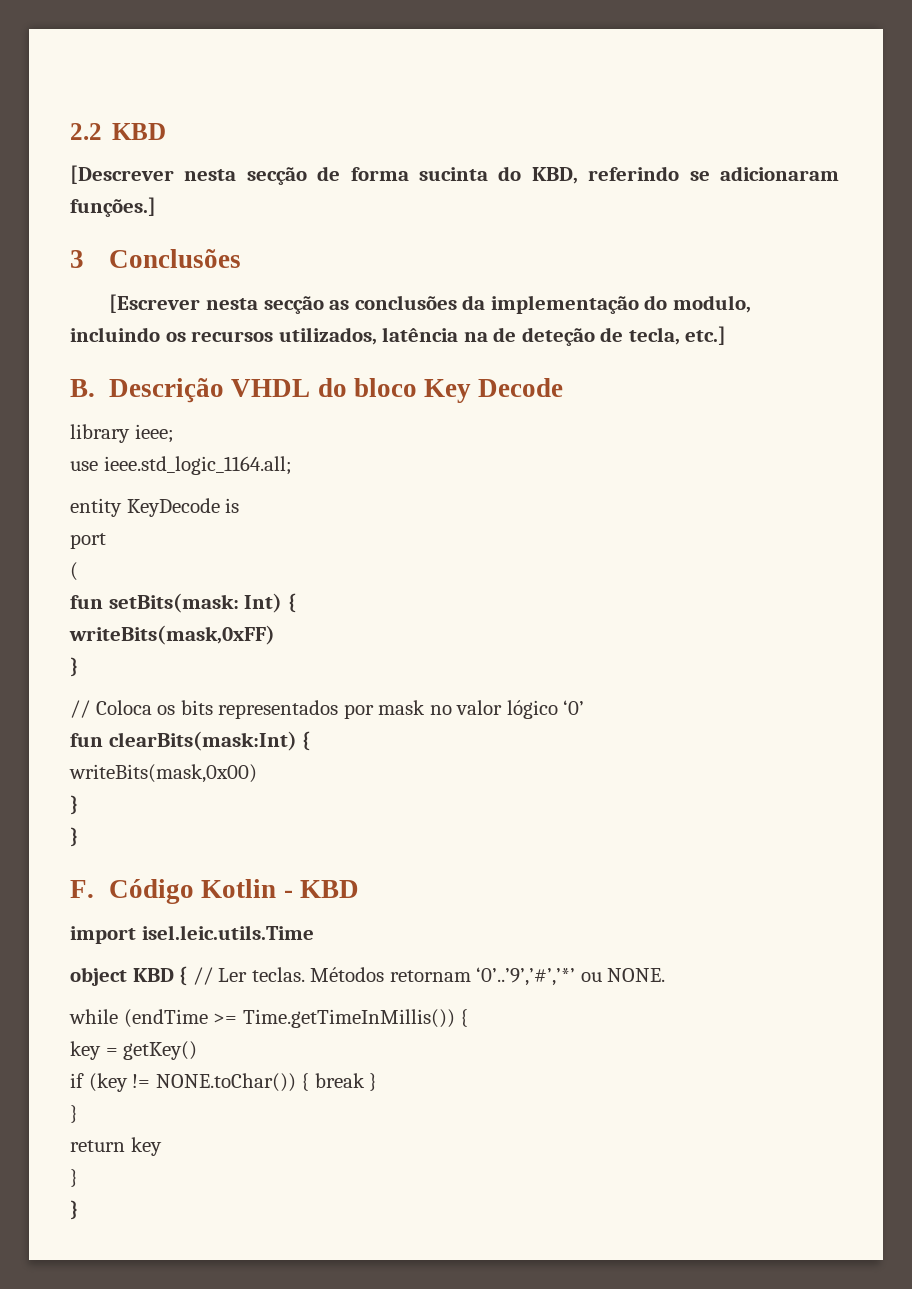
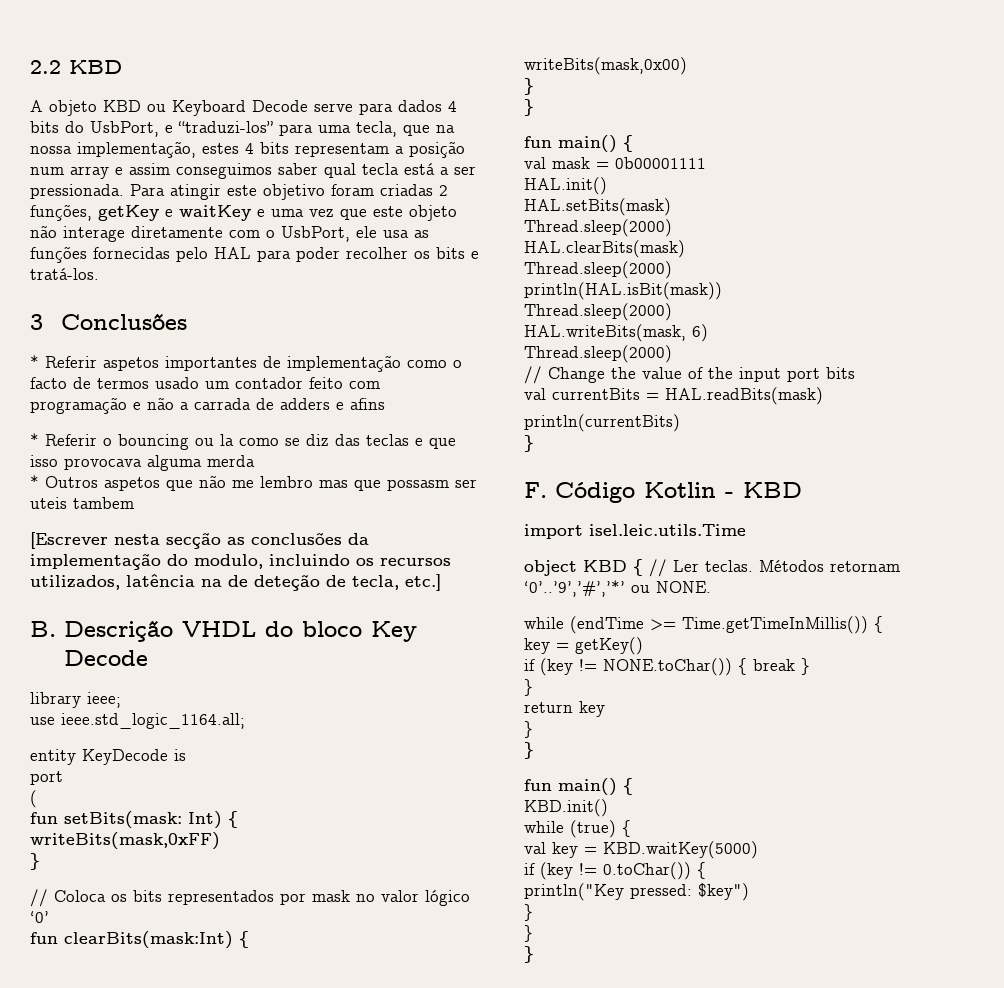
[70,165,839,185] [70,197,156,217] [70,249,241,268] [Descrever nesta secção de forma sucinta do KBD, referindo se adicionaram funções.] // 3 Conclusões -> [30,100,457,116] [30,121,455,137] [30,141,465,158] [30,163,476,179] [30,184,448,200] [30,204,457,221] [30,225,429,242] [30,246,479,263] [30,268,99,280] [30,313,187,330] [30,355,462,372] [30,377,380,389] [30,397,385,414] [30,433,456,450] [30,455,255,471] [30,475,477,491] [30,497,134,509] A objeto KBD ou Keyboard Decode serve para dados 4 bits do UsbPort, e “traduzi-los” para uma tecla, que na nossa implementação, estes 4 bits representam a posição num array e assim conseguimos saber qual tecla está a ser pressionada. Para atingir este objetivo foram criadas 2 funções, getKey e waitKey e uma vez que este objeto não interage diretamente com o UsbPort, ele usa as funções fornecidas pelo HAL para poder recolher os bits e tratá-los. // 3 Conclusões // * Referir aspetos importantes de implementação como o facto de termos usado um contador feito com programação e não a carrada de adders e afins // * Referir o bouncing ou la como se diz das teclas e que isso provocava alguma merda // * Outros aspetos que não me lembro mas que possasm ser uteis tambem
(78, 837) none -> [524,135,633,153] [524,157,706,169] [524,177,607,195] [524,198,671,216] [524,219,672,237] [524,240,685,258] [524,261,672,279] [524,282,722,300] [524,303,672,321] [524,324,708,342] [524,345,672,363] [524,366,855,384] [524,387,823,405] [524,414,680,432] [524,435,534,452] // fun main() { // val mask = 0b00001111 // HAL.init() // HAL.setBits(mask) // Thread.sleep(2000) // HAL.clearBits(mask) // Thread.sleep(2000) // println(HAL.isBit(mask)) // Thread.sleep(2000) // HAL.writeBits(mask, 6) // Thread.sleep(2000) // // Change the value of the input port bits // val currentBits = HAL.readBits(mask) // println(currentBits) // }
(78, 1210) none -> [524,778,633,796] [524,799,608,817] [524,820,631,838] [524,841,758,859] [524,862,706,880] [524,883,749,901] [524,904,533,921] [524,925,533,942] [524,946,534,963] // fun main() { // KBD.init() // while (true) { // val key = KBD.waitKey(5000) // if (key != 0.toChar()) { // println("Key pressed: $key") // } // } // }

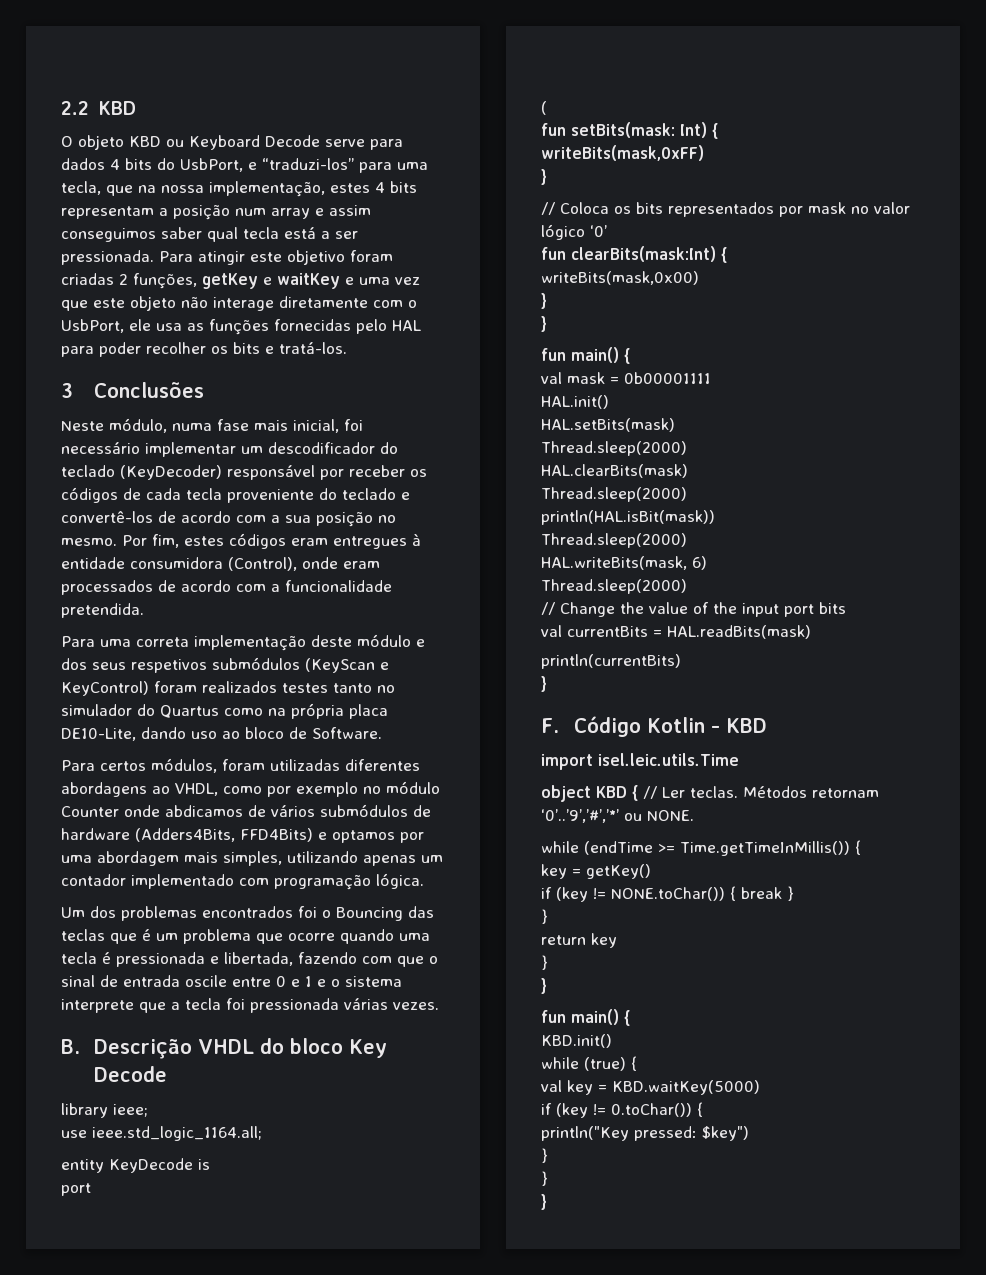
[30,100,43,112] A -> [61,136,73,147] O
[30,355,462,372] [30,377,199,389] * Referir aspetos importantes de implementação como o facto de termos usado -> [61,418,363,433] [61,442,398,457] [61,465,427,480] [61,487,410,503] [61,511,396,527] [61,533,421,549] [61,557,380,571] [61,580,392,595] [61,603,144,618] [61,634,425,651] [61,657,389,673] [61,681,395,696] [61,703,388,719] [61,727,382,741] [61,758,420,773] [61,781,440,797] [61,804,431,817] [61,828,424,843] [61,851,416,866] Neste módulo, numa fase mais inicial, foi necessário implementar um descodificador do teclado (KeyDecoder) responsável por receber os códigos de cada tecla proveniente do teclado e convertê-los de acordo com a sua posição no mesmo. Por fim, estes códigos eram entregues à entidade consumidora (Control), onde eram processados de acordo com a funcionalidade pretendida. // Para uma correta implementação deste módulo e dos seus respetivos submódulos (KeyScan e KeyControl) foram realizados testes tanto no simulador do Quartus como na própria placa DE10-Lite, dando uso ao bloco de Software. // Para certos módulos, foram utilizadas diferentes abordagens ao VHDL, como por exemplo no módulo Counter onde abdicamos de vários submódulos de hardware (Adders4Bits, FFD4Bits) e optamos por uma abordagem mais simples, utilizando apenas
[309,377,343,389] feito -> [131,874,234,889] implementado
[133,397,385,410] [30,433,456,450] [30,455,255,471] [30,475,477,491] [30,497,134,509] [30,532,369,549] [30,553,451,570] [30,574,441,591] e não a carrada de adders e afins // * Referir o bouncing ou la como se diz das teclas e que isso provocava alguma merda // * Outros aspetos que não me lembro mas que possasm ser uteis tambem // [Escrever nesta secção as conclusões da implementação do modulo, incluindo os recursos utilizados, latência na de deteção de tecla, etc.] -> [376,873,424,889] [61,906,434,921] [61,929,430,944] [61,952,438,967] [61,975,402,987] [61,998,439,1013] lógica. // Um dos problemas encontrados foi o Bouncing das teclas que é um problema que ocorre quando uma tecla é pressionada e libertada, fazendo com que o sinal de entrada oscile entre 0 e 1 e o sistema interprete que a tecla foi pressionada várias vezes.

